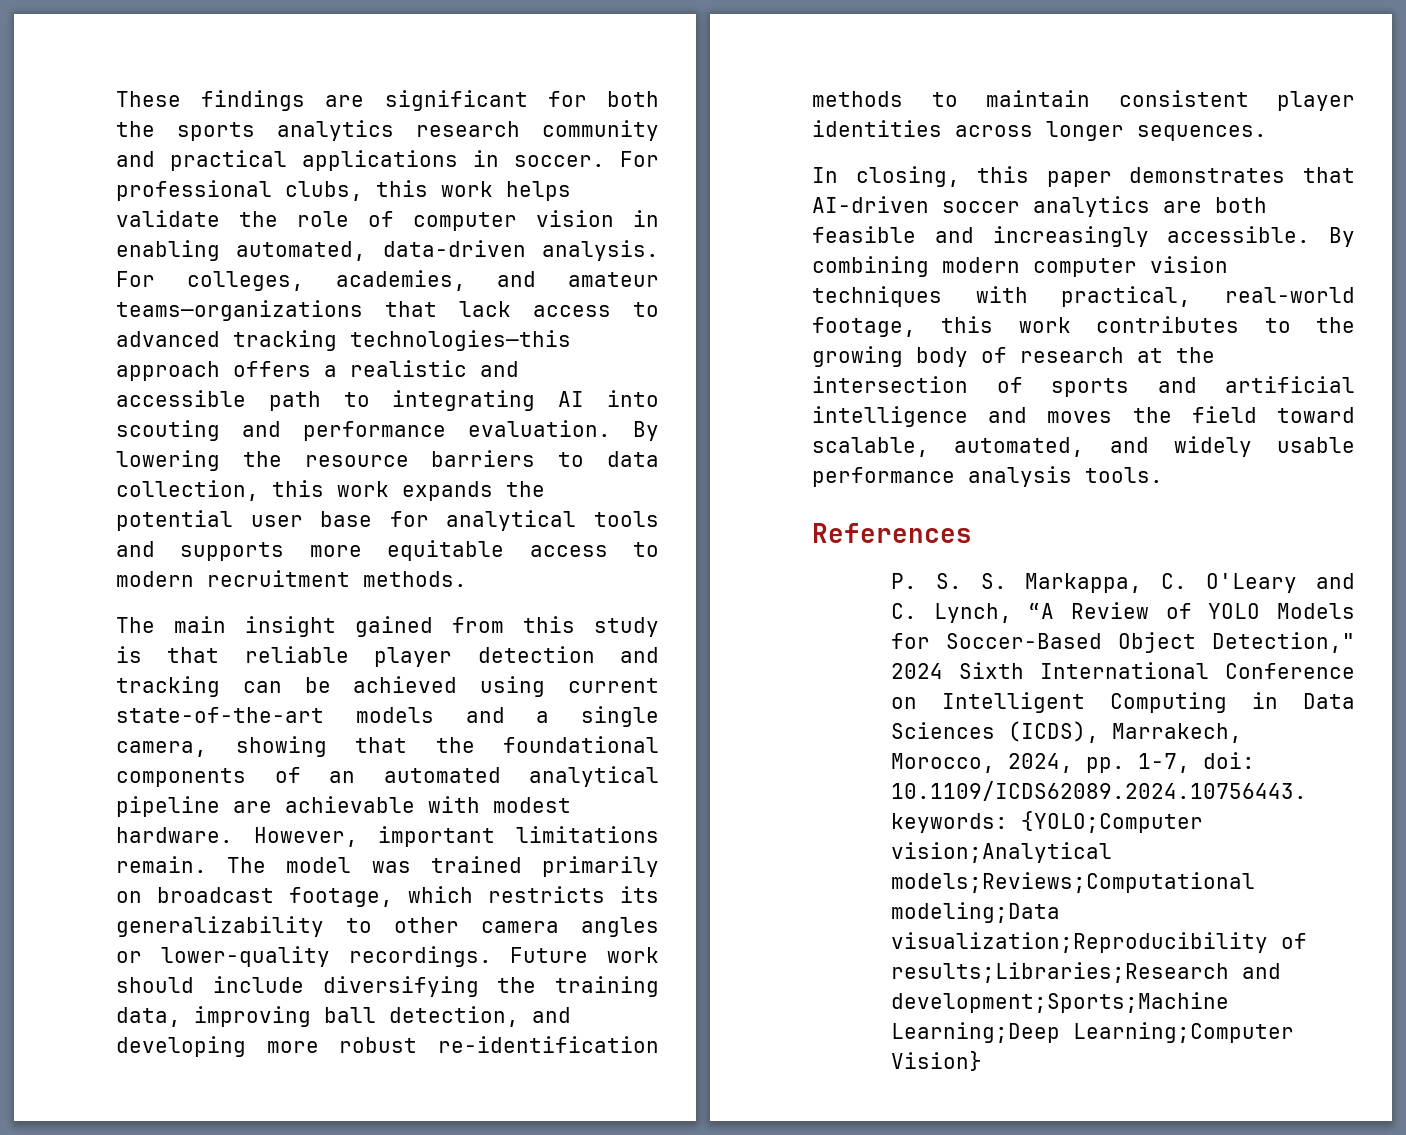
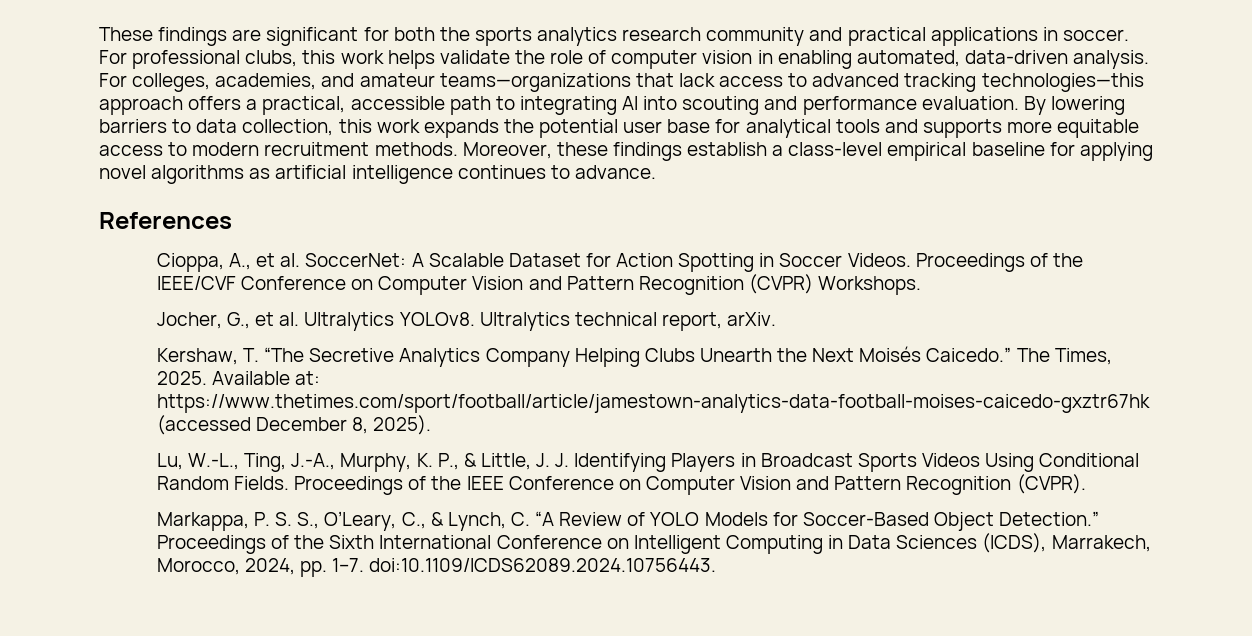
[350,360,519,377] realistic and -> [262,96,346,115] practical,
[242,451,409,467] the resource -> (1125, 105) none
[116,616,659,637] [116,646,659,667] [116,676,659,697] [116,706,659,727] [116,736,659,757] [116,766,659,787] [116,796,571,817] [116,826,659,847] [116,856,659,877] [116,886,659,907] [116,916,659,937] [116,946,659,967] [116,976,659,997] [116,1006,571,1027] [116,1036,659,1057] [812,90,1355,111] [812,120,1267,141] [812,166,1355,187] [812,196,1267,217] [812,226,1355,247] [812,256,1228,277] [812,286,1355,307] [812,316,1355,337] [812,346,1215,367] [812,376,1355,397] [812,406,1355,427] [812,436,1355,457] [812,466,1163,487] [812,523,972,543] [890,573,1355,593] [890,603,1012,623] // The main insight gained from this study is that reliable player detection and tracking can be achieved using current state-of-the-art models and a single camera, showing that the foundational components of an automated analytical pipeline are achievable with modest hardware. However, important limitations remain. The model was trained primarily on broadcast footage, which restricts its generalizability to other camera angles or lower-quality recordings. Future work should include diversifying the training data, improving ball detection, and developing more robust re-identification methods to maintain consistent player identities across longer sequences. // In closing, this paper demonstrates that AI-driven soccer analytics are both feasible and increasingly accessible. By combining modern computer vision techniques with practical, real-world footage, this work contributes to the growing body of research at the intersection of sports and artificial intelligence and moves the field toward scalable, automated, and widely usable performance analysis tools. // References // P. S. S. Markappa, C. O'Leary and C. Lynch, -> [462,142,1153,161] [99,165,656,184] [99,212,232,229] [156,253,1083,272] [156,274,922,295] [156,312,777,331] [156,346,1112,367] [156,371,321,385] [156,394,1150,413] [156,415,432,435] [156,453,1140,472] [156,474,1086,495] [156,511,530,531] Moreover, these findings establish a class-level empirical baseline for applying novel algorithms as artificial intelligence continues to advance. // References // Cioppa, A., et al. SoccerNet: A Scalable Dataset for Action Spotting in Soccer Videos. Proceedings of the IEEE/CVF Conference on Computer Vision and Pattern Recognition (CVPR) Workshops. // Jocher, G., et al. Ultralytics YOLOv8. Ultralytics technical report, arXiv. // Kershaw, T. “The Secretive Analytics Company Helping Clubs Unearth the Next Moisés Caicedo.” The Times, 2025. Available at: https://www.thetimes.com/sport/football/article/jamestown-analytics-data-football-moises-caicedo-gxztr67hk (accessed December 8, 2025). // Lu, W.-L., Ting, J.-A., Murphy, K. P., & Little, J. J. Identifying Players in Broadcast Sports Videos Using Conditional Random Fields. Proceedings of the IEEE Conference on Computer Vision and Pattern Recognition (CVPR). // Markappa, P. S. S., O’Leary, C., & Lynch, C.
[1212,632,1355,653] [890,663,943,679] Detection," 2024 -> [999,511,1100,526] [156,535,325,554] Detection.” Proceedings of the
[1137,752,1255,773] [890,781,1307,801] [890,811,1203,833] [890,842,1112,863] [890,872,1255,893] [890,902,1060,923] [890,932,1307,953] [890,962,1281,983] [890,992,1229,1013] [890,1022,1294,1043] [890,1051,982,1071] 1-7, doi: 10.1109/ICDS62089.2024.10756443. keywords: {YOLO;Computer vision;Analytical models;Reviews;Computational modeling;Data visualization;Reproducibility of results;Libraries;Research and development;Sports;Machine Learning;Deep Learning;Computer Vision} -> [332,558,717,572] 1–7. doi:10.1109/ICDS62089.2024.10756443.

